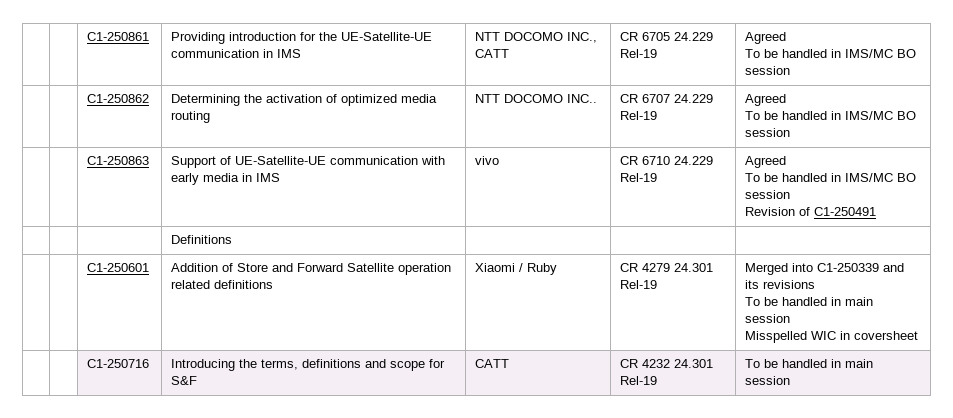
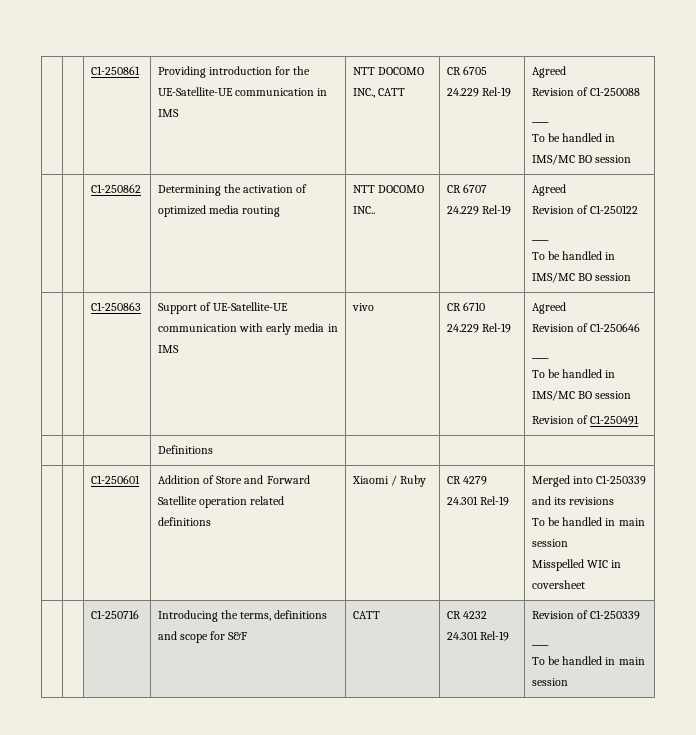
(787, 38) none -> [531,87,641,96] [531,121,549,123] // Revision of C1-250088 // ____
(787, 100) none -> [531,205,639,214] [531,239,549,241] // Revision of C1-250122 // ____
(787, 162) none -> [531,323,641,332] [531,357,549,359] // Revision of C1-250646 // ____
(658, 380) none -> [531,610,641,620] [531,644,549,646] Revision of C1-250339 // ____ //

